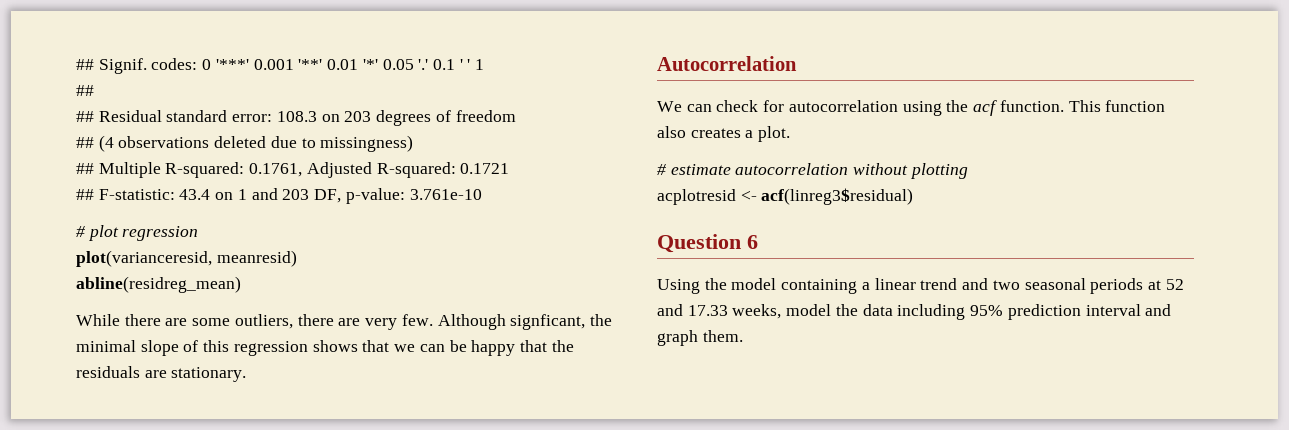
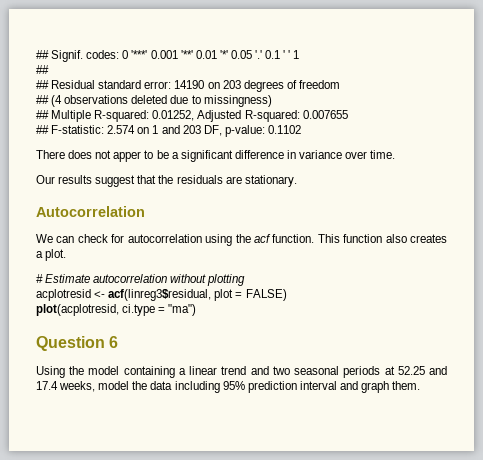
[276,111,317,122] 108.3 -> [174,80,205,89] 14190
[249,163,303,177] 0.1761, -> [152,110,195,121] 0.01252,
[460,163,510,174] 0.1721 -> [302,110,348,119] 0.007655
[179,189,211,200] 43.4 -> [107,125,136,134] 2.574
[409,189,482,200] [76,225,199,241] [76,250,297,267] [76,276,241,293] [76,314,612,330] [76,340,516,356] 3.761e-10 // # plot regression // plot(varianceresid, meanresid) // abline(residreg_mean) // While there are some outliers, there are very few. Although signficant, the minimal slope of this regression shows that we can be happy -> [267,125,301,134] [36,150,396,162] [36,175,136,187] 0.1102 // There does not apper to be a significant difference in variance over time. // Our results suggest
[670,164,731,175] estimate -> [45,274,91,283] Estimate
[761,188,914,205] acf(linreg3$residual) -> [108,289,287,301] [36,304,197,316] acf(linreg3$residual, plot = FALSE) // plot(acplotresid, ci.type = "ma")
[1165,279,1184,290] [657,304,728,316] 52 and 17.33 -> [397,366,447,375] [36,381,58,390] 52.25 and 17.4

